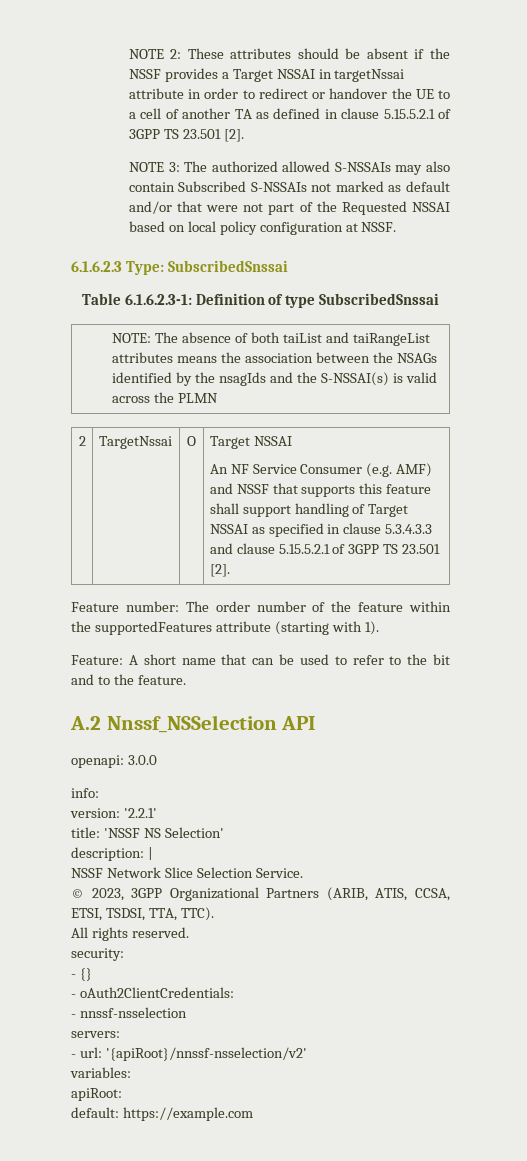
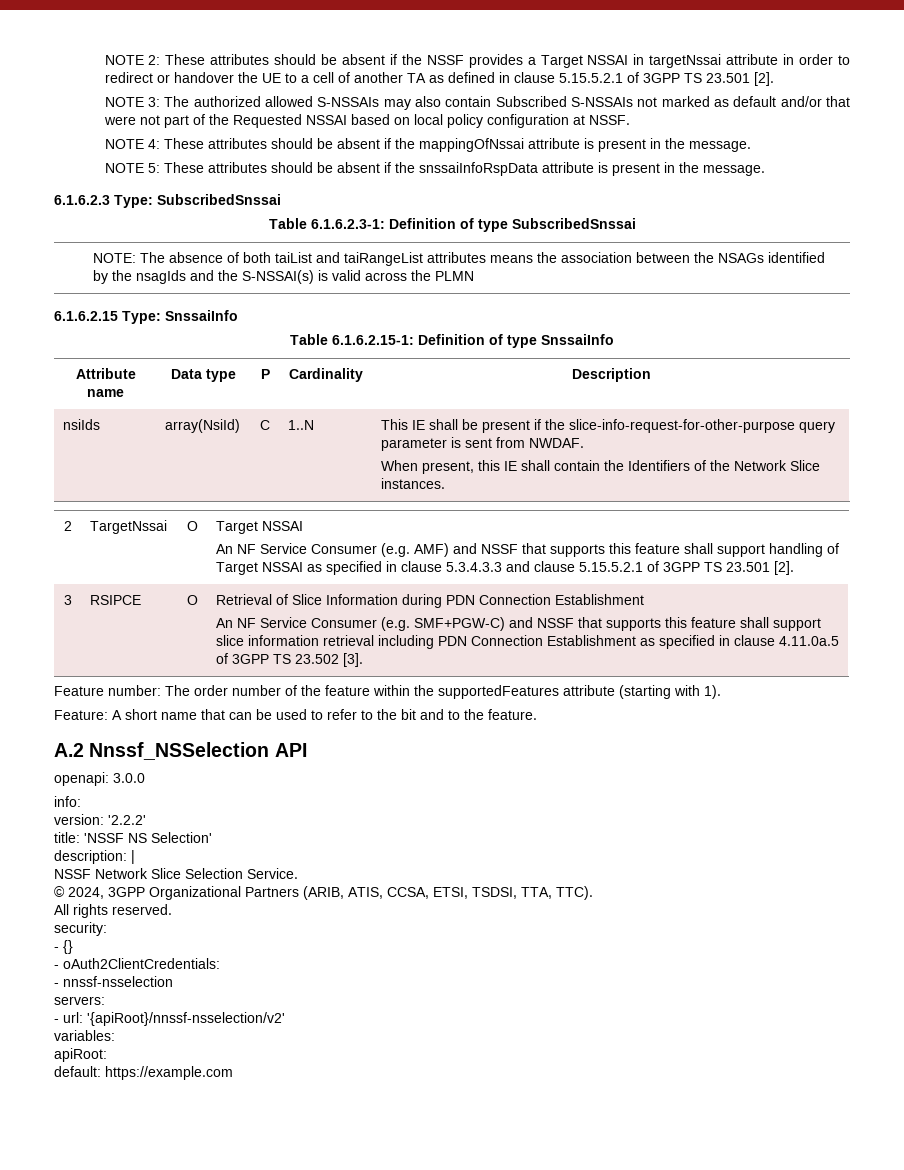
(397, 227) none -> [104,138,751,152] [104,162,765,176] // NOTE 4: These attributes should be absent if the mappingOfNssai attribute is present in the message. // NOTE 5: These attributes should be absent if the snssaiInfoRspData attribute is present in the message.
(219, 398) none -> [54,310,238,324] [290,334,614,348] [75,368,136,379] [87,389,124,397] [171,369,236,382] [260,369,270,379] [289,368,363,382] [571,368,651,382] [63,419,101,430] [165,419,241,433] [260,420,270,430] [288,420,315,430] [381,419,836,433] [381,437,585,451] [381,460,821,474] [381,478,446,489] // 6.1.6.2.15 Type: SnssaiInfo // Table 6.1.6.2.15-1: Definition of type SnssaiInfo // Attribute name | Data type | P | Cardinality | Description // nsiIds | array(NsiId) | C | 1..N | This IE shall be present if the slice-info-request-for-other-purpose query parameter is sent from NWDAF. // When present, this IE shall contain the Identifiers of the Network Slice instances.
(230, 570) none -> [64,595,72,605] [90,595,142,605] [187,595,198,605] [216,594,645,608] [216,617,822,631] [216,635,840,649] [216,653,364,667] // 3 | RSIPCE | O | Retrieval of Slice Information during PDN Connection Establishment // An NF Service Consumer (e.g. SMF+PGW-C) and NSSF that supports this feature shall support slice information retrieval including PDN Connection Establishment as specified in clause 4.11.0a.5 of 3GPP TS 23.502 [3].
[123,808,157,818] '2.2.1' -> [108,815,146,825] '2.2.2'
[91,888,124,901] 2023, -> [68,887,104,899] 2024,

